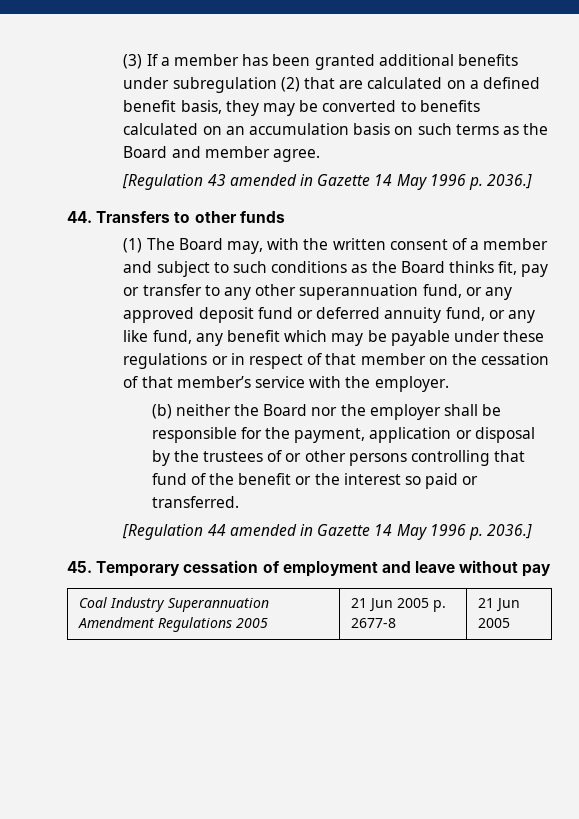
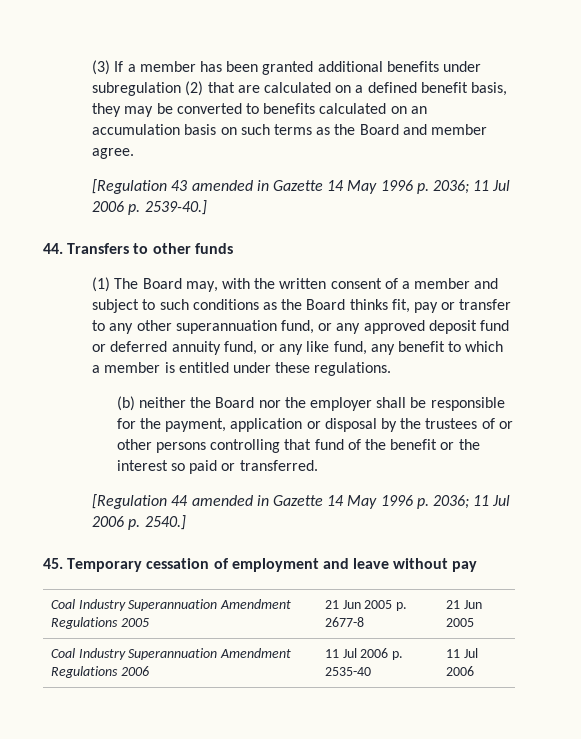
[487,174,533,189] 2036.] -> [432,180,511,194] [92,200,207,215] 2036; 11 Jul 2006 p. 2539-40.]
[284,330,545,346] [123,353,550,369] [123,376,449,392] which may be payable under these regulations or in respect of that member on the cessation of that member’s service with the employer. -> [448,341,504,352] [92,362,392,376] to which a member is entitled under these regulations.
[487,524,533,539] 2036.] -> [432,495,511,509] [92,515,186,530] 2036; 11 Jul 2006 p. 2540.]
(510, 623) none -> [50,648,292,660] [50,666,149,678] [324,648,404,660] [324,667,371,676] [445,648,478,658] [445,666,474,676] // Coal Industry Superannuation Amendment Regulations 2006 | 11 Jul 2006 p. 2535-40 | 11 Jul 2006

